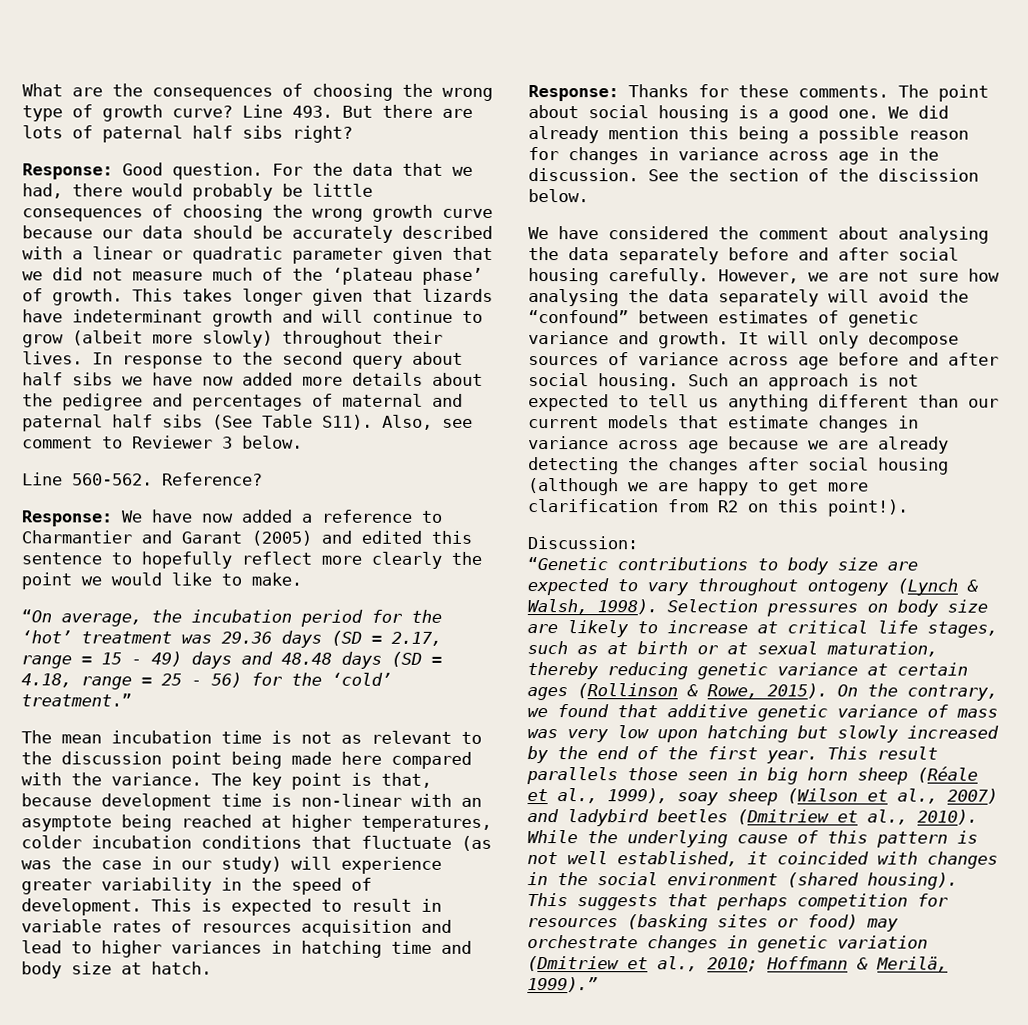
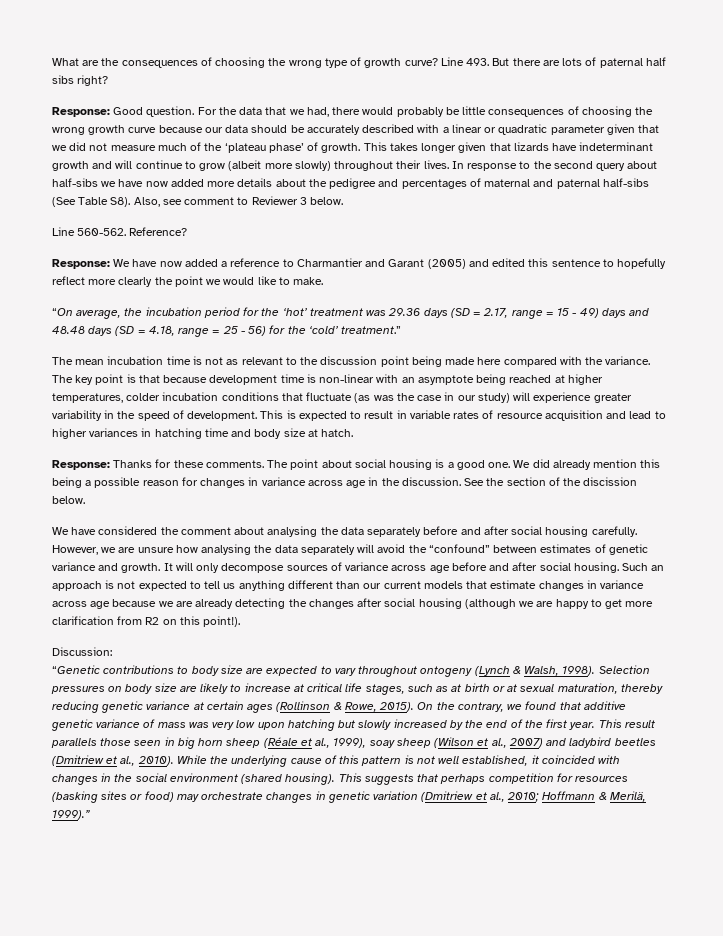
[22,372,113,386] half sibs -> [52,178,98,187] half-sibs
[112,414,203,428] half sibs -> [602,178,649,187] half-sibs
[322,414,373,430] S11). -> [110,197,131,207] S8).
[381,772,432,788] that, -> [138,375,160,383] that
[201,923,292,933] resources -> [496,413,543,419] resource
[878,269,959,282] not sure -> [137,547,174,553] unsure

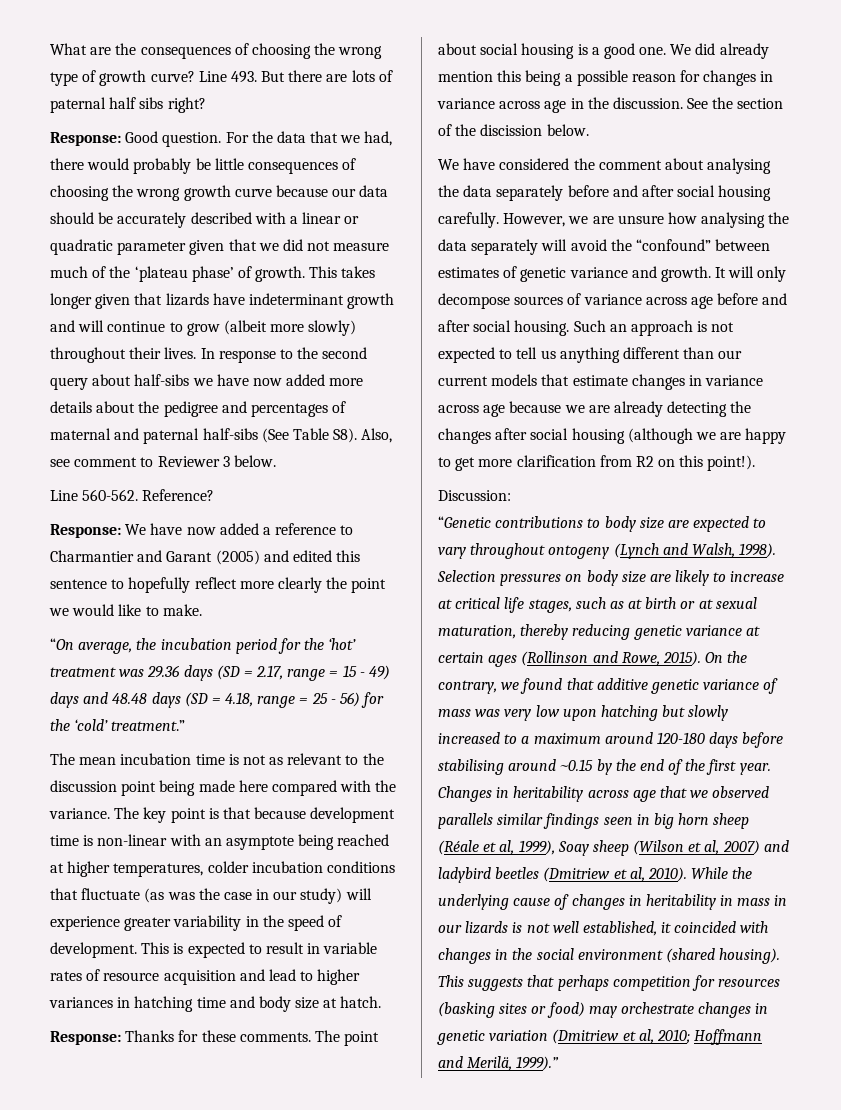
[512,666,521,674] & -> [662,543,688,555] and
[333,702,342,710] & -> [592,651,618,663] and
(447, 723) none -> [504,732,784,748] [438,759,594,775] to a maximum around 120-180 days before stabilising around ~0.15
[598,719,655,728] [51,738,132,748] This result parallels those -> [438,786,770,802] [438,813,600,829] Changes in heritability across age that we observed parallels similar findings
[315,738,395,748] al., 1999), soay -> [499,840,589,856] al, 1999), Soay
[491,738,507,748] al., -> [704,840,720,855] al,
[120,756,136,766] al., -> [629,867,645,882] al,
[339,755,402,766] this pattern -> [571,894,788,910] [438,921,509,934] changes in heritability in mass in our lizards
[489,792,505,802] al., -> [638,1029,654,1044] al,
[598,792,607,800] & -> [438,1056,463,1068] and

